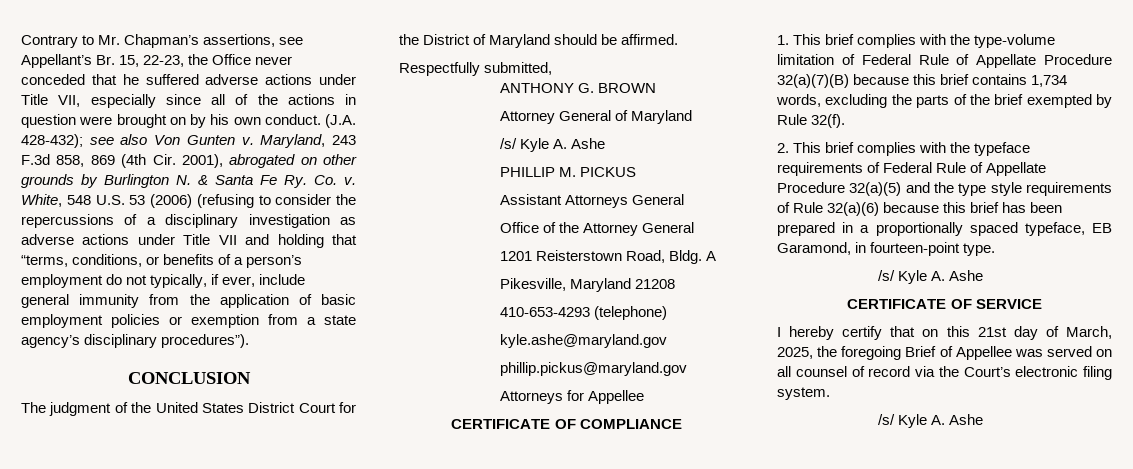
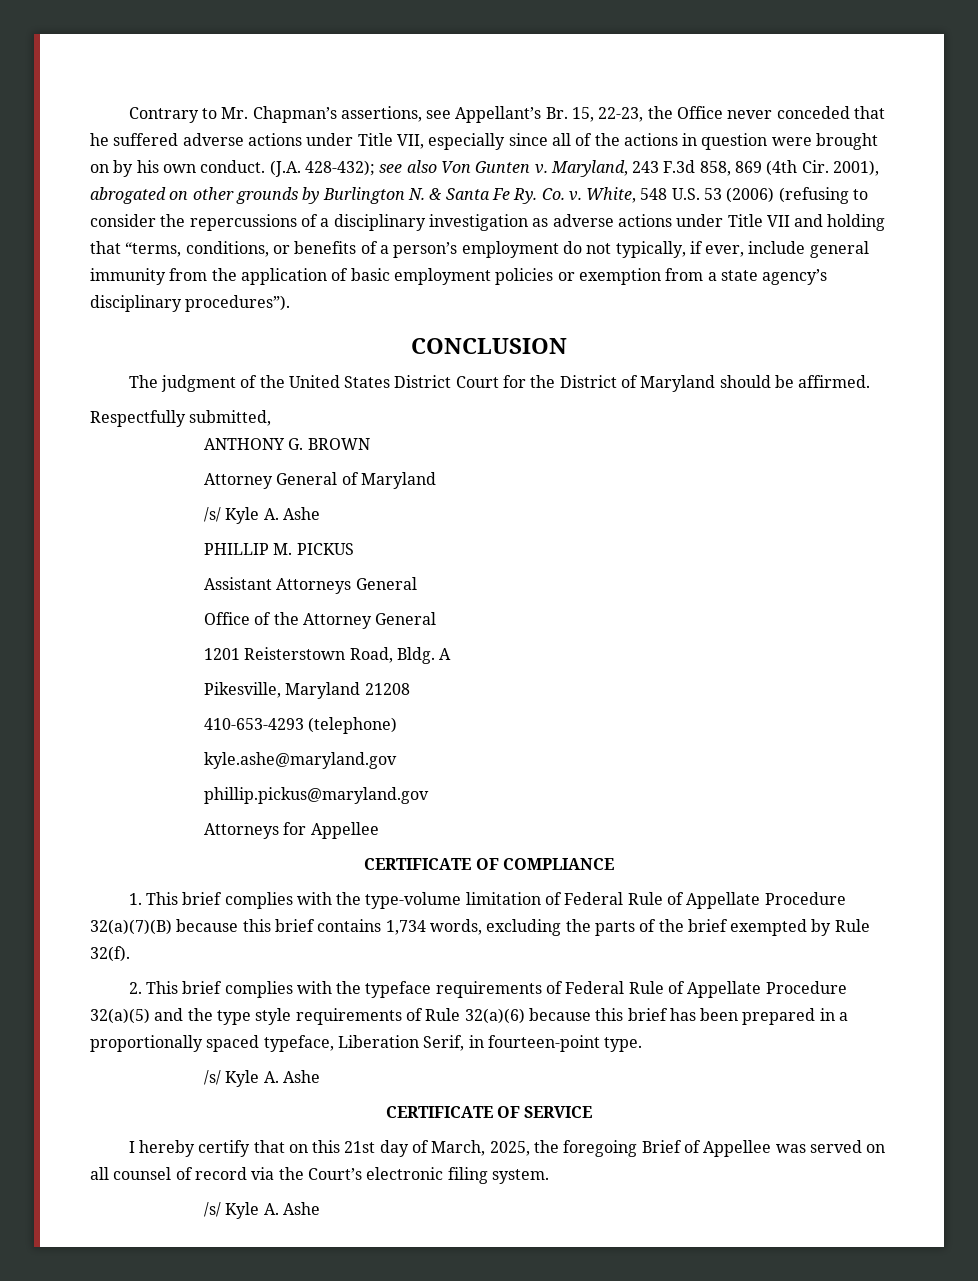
[1092,223,1112,233] [777,242,851,255] EB Garamond, -> [337,1035,465,1051] Liberation Serif,

